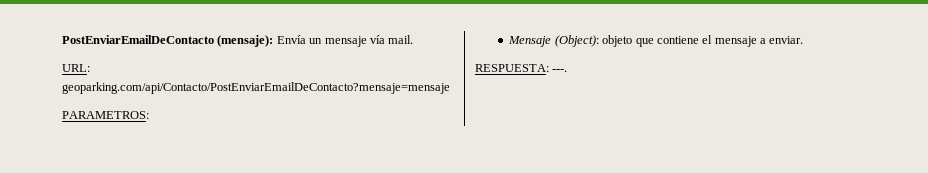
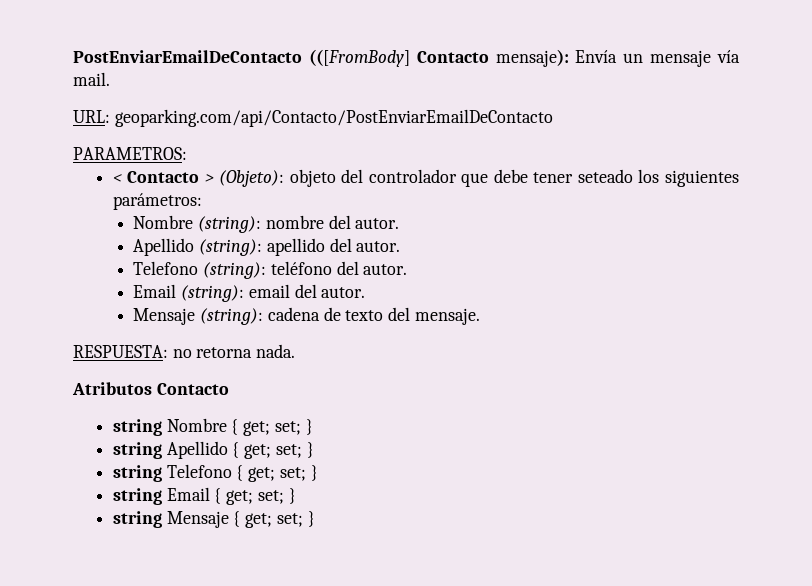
[217,35,274,47] (mensaje): -> [308,49,569,67] (([FromBody] Contacto mensaje):
[62,82,450,94] geoparking.com/api/Contacto/PostEnviarEmailDeContacto?mensaje=mensaje -> [114,109,553,127] geoparking.com/api/Contacto/PostEnviarEmailDeContacto
[508,35,804,47] [475,64,568,72] Mensaje (Object): objeto que contiene el mensaje a enviar. // RESPUESTA: ---. -> [112,169,739,187] [112,193,202,210] [133,215,400,233] [133,238,401,256] [133,261,408,279] [133,284,366,302] [133,307,480,325] [73,344,296,358] [72,382,229,395] [112,418,313,436] [112,441,314,459] [112,464,318,482] [112,487,296,505] [112,511,315,528] < Contacto > (Objeto): objeto del controlador que debe tener seteado los siguientes parámetros: // Nombre (string): nombre del autor. // Apellido (string): apellido del autor. // Telefono (string): teléfono del autor. // Email (string): email del autor. // Mensaje (string): cadena de texto del mensaje. // RESPUESTA: no retorna nada. // Atributos Contacto // string Nombre { get; set; } // string Apellido { get; set; } // string Telefono { get; set; } // string Email { get; set; } // string Mensaje { get; set; }

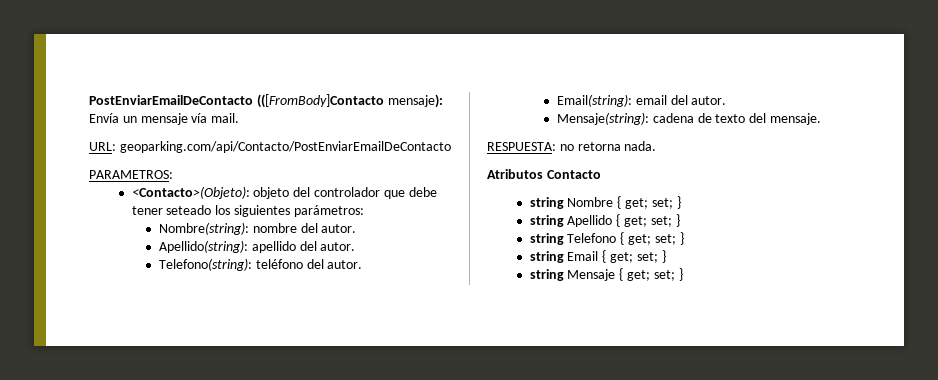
[308,49,489,67] (([FromBody] Contacto -> [256,94,384,108] (([FromBody]Contacto
[112,170,285,187] < Contacto > (Objeto): -> [131,186,250,199] <Contacto>(Objeto):
[133,215,262,233] Nombre (string): -> [158,222,249,235] Nombre(string):
[133,238,263,256] Apellido (string): -> [158,240,248,253] Apellido(string):
[133,261,267,279] Telefono (string): -> [158,258,252,271] Telefono(string):
[133,284,245,302] Email (string): -> [556,94,632,107] Email(string):
[133,308,264,325] Mensaje (string): -> [556,112,649,125] Mensaje(string):

